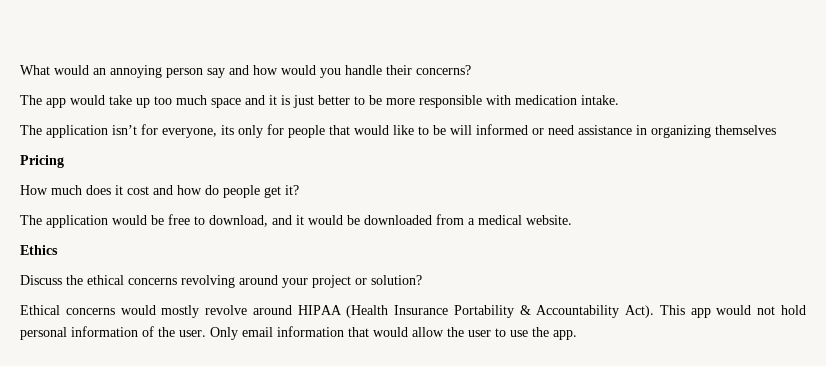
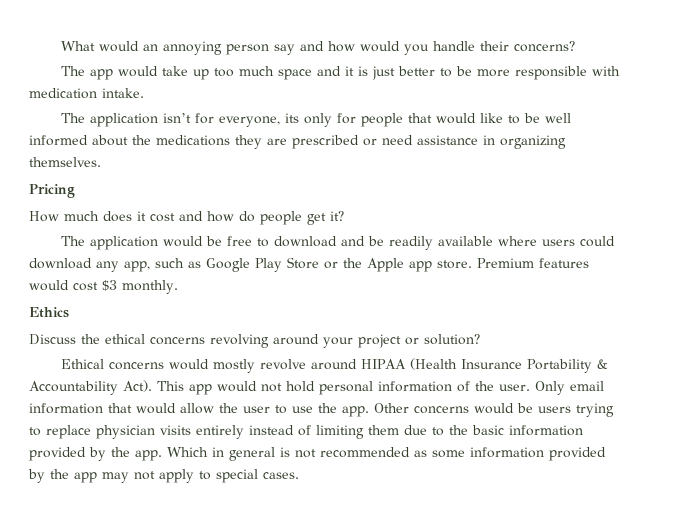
[450,124,528,135] will informed -> [544,113,571,123] [29,135,359,149] well informed about the medications they are prescribed
[715,125,776,135] themselves -> [29,157,101,167] themselves.
[209,214,572,227] download, and it would be downloaded from a medical website. -> [273,236,615,250] [29,257,589,272] [29,280,178,294] download and be readily available where users could download any app, such as Google Play Store or the Apple app store. Premium features would cost $3 monthly.
(577, 335) none -> [374,403,614,417] [29,425,583,439] [29,447,606,461] [28,469,299,483] Other concerns would be users trying to replace physician visits entirely instead of limiting them due to the basic information provided by the app. Which in general is not recommended as some information provided by the app may not apply to special cases.

